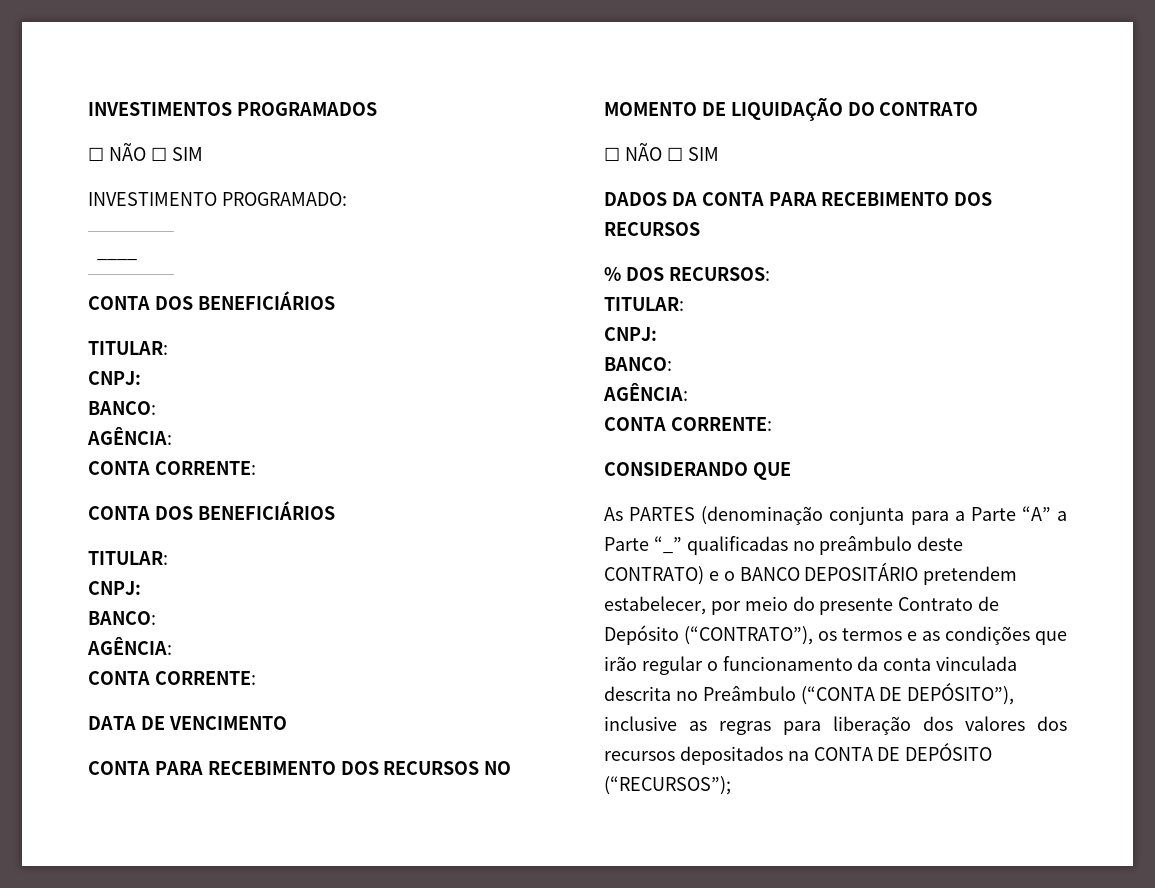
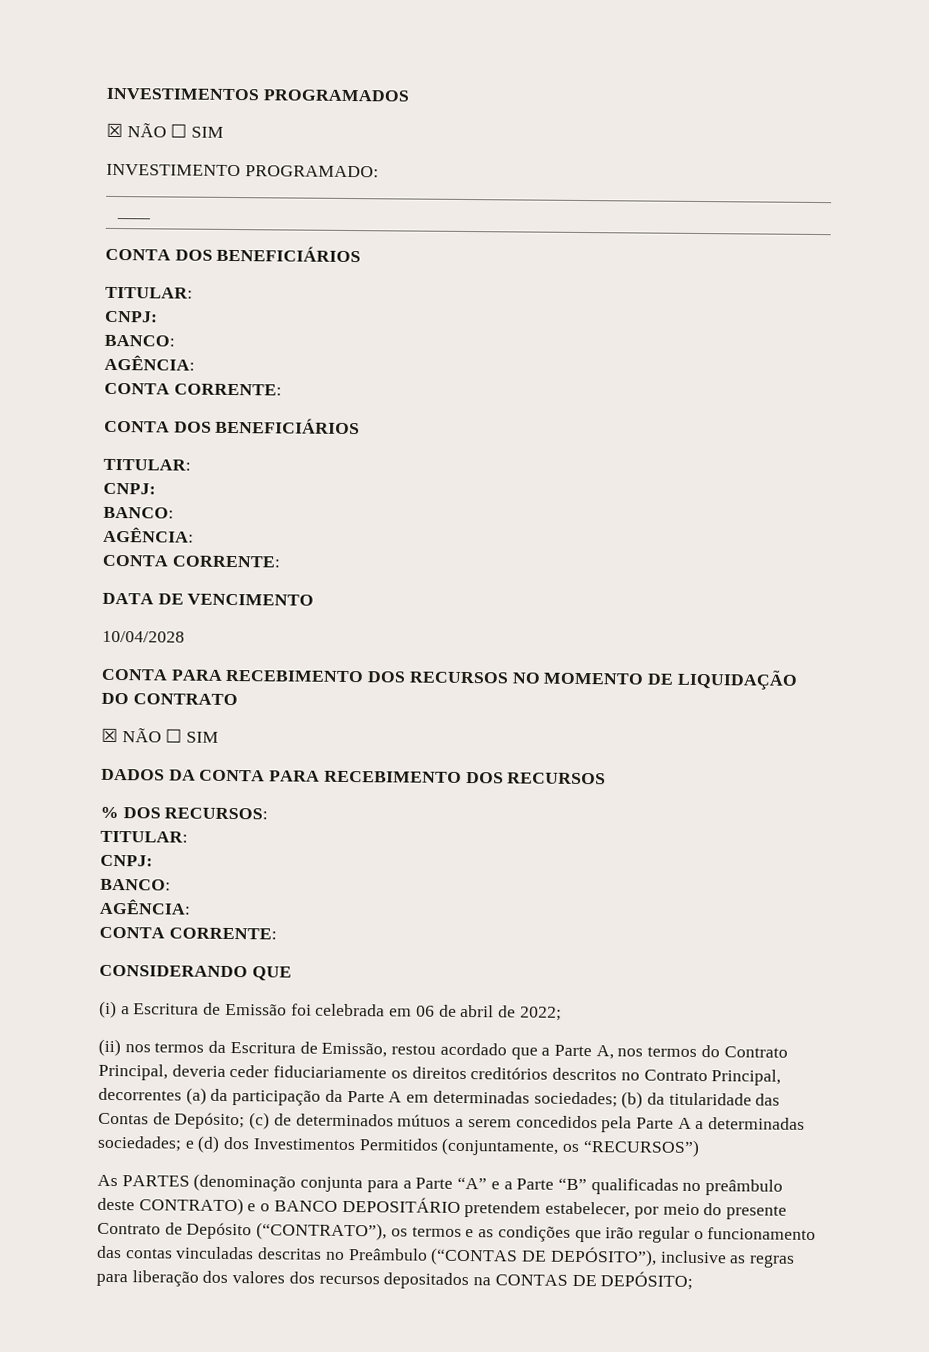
[88,147,104,161] ☐ -> [106,122,123,138] ☒
(287, 723) none -> [102,630,185,643] // 10/04/2028
[604,147,620,161] ☐ -> [101,727,118,743] ☒
(791, 471) none -> [99,1000,562,1021] [98,1038,788,1060] [98,1063,782,1086] [98,1087,781,1109] [98,1112,806,1133] [97,1135,700,1158] // (i) a Escritura de Emissão foi celebrada em 06 de abril de 2022; // (ii) nos termos da Escritura de Emissão, restou acordado que a Parte A, nos termos do Contrato Principal, deveria ceder fiduciariamente os direitos creditórios descritos no Contrato Principal, decorrentes (a) da participação da Parte A em determinadas sociedades; (b) da titularidade das Contas de Depósito; (c) de determinados mútuos a serem concedidos pela Parte A a determinadas sociedades; e (d) dos Investimentos Permitidos (conjuntamente, os “RECURSOS”)
[1057,511,1067,521] [604,536,682,554] a Parte “_” -> [490,1177,587,1191] e a Parte “B”
[857,656,1018,671] [604,686,671,701] da conta vinculada descrita -> [97,1245,323,1260] das contas vinculadas descritas
[800,686,875,705] (“CONTA -> [430,1247,519,1266] (“CONTAS
[813,742,993,761] [604,776,731,795] CONTA DE DEPÓSITO (“RECURSOS”); -> [494,1271,694,1290] CONTAS DE DEPÓSITO;

